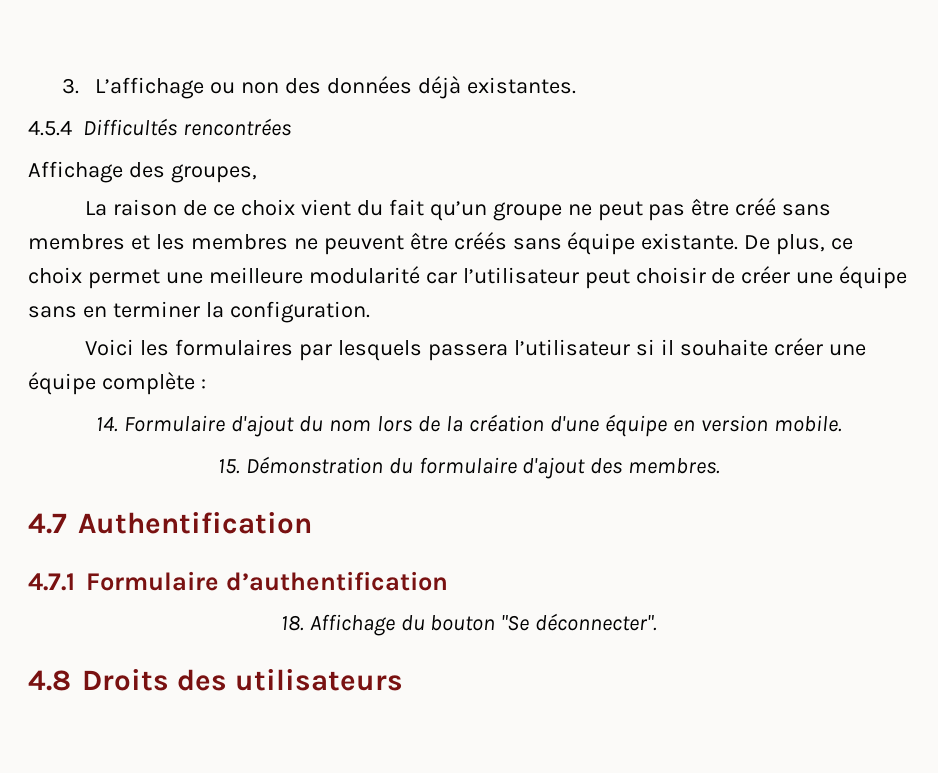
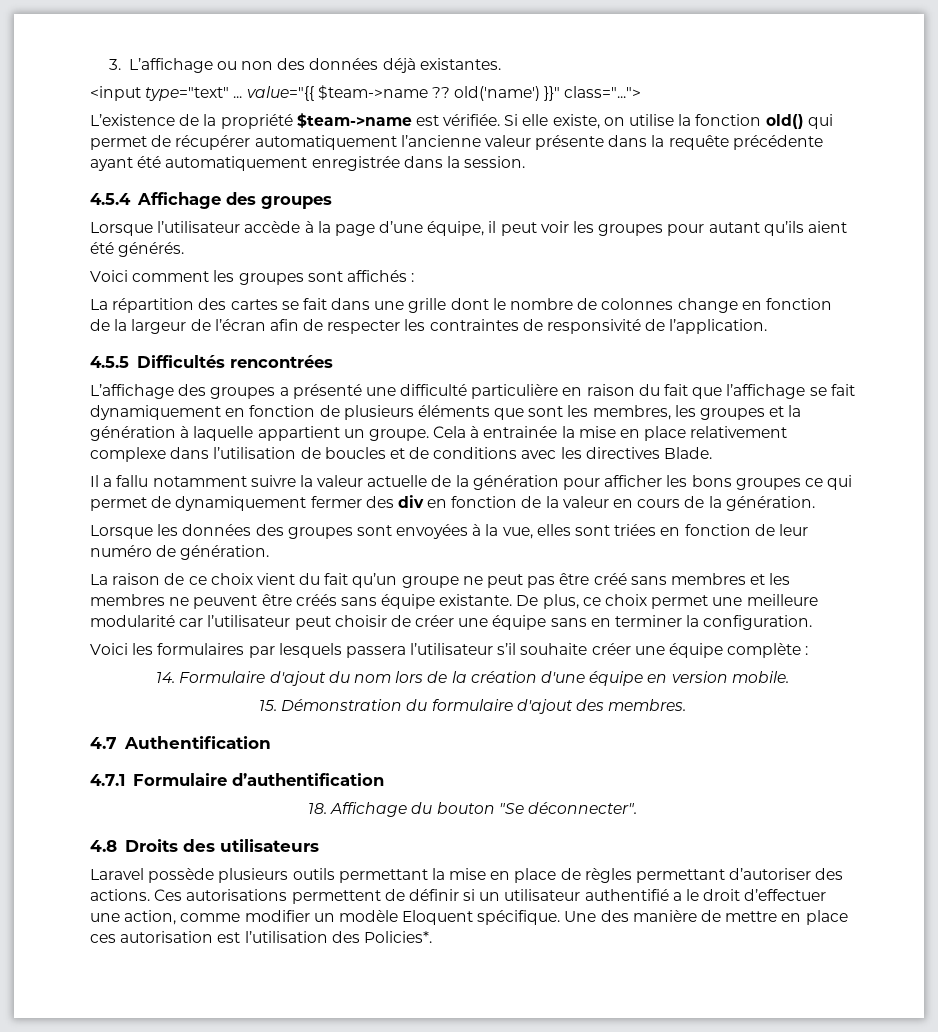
[28,118,291,136] [28,161,257,183] 4.5.4 Difficultés rencontrées // Affichage des groupes, -> [90,85,642,101] [90,113,833,129] [90,135,823,150] [90,156,526,171] [90,192,332,209] [90,221,847,236] [90,242,185,257] [90,270,415,285] [90,298,832,313] [90,319,768,334] [90,355,333,368] [90,384,855,399] [90,405,802,420] [90,426,788,441] [90,447,713,462] [90,475,853,490] [90,495,815,511] [90,524,808,539] [90,545,270,560] <input type="text" ... value="{{ $team->name ?? old('name') }}" class="..."> // L’existence de la propriété $team->name est vérifiée. Si elle existe, on utilise la fonction old() qui permet de récupérer automatiquement l’ancienne valeur présente dans la requête précédente ayant été automatiquement enregistrée dans la session. // 4.5.4 Affichage des groupes // Lorsque l’utilisateur accède à la page d’une équipe, il peut voir les groupes pour autant qu’ils aient été générés. // Voici comment les groupes sont affichés : // La répartition des cartes se fait dans une grille dont le nombre de colonnes change en fonction de la largeur de l’écran afin de respecter les contraintes de responsivité de l’application. // 4.5.5 Difficultés rencontrées // L’affichage des groupes a présenté une difficulté particulière en raison du fait que l’affichage se fait dynamiquement en fonction de plusieurs éléments que sont les membres, les groupes et la génération à laquelle appartient un groupe. Cela à entrainée la mise en place relativement complexe dans l’utilisation de boucles et de conditions avec les directives Blade. // Il a fallu notamment suivre la valeur actuelle de la génération pour afficher les bons groupes ce qui permet de dynamiquement fermer des div en fonction de la valeur en cours de la génération. // Lorsque les données des groupes sont envoyées à la vue, elles sont triées en fonction de leur numéro de génération.
[635,339,674,356] si il -> [497,643,517,655] s’il
(403, 680) none -> [90,868,844,883] [90,889,827,904] [90,910,848,925] [90,931,432,943] // Laravel possède plusieurs outils permettant la mise en place de règles permettant d’autoriser des actions. Ces autorisations permettent de définir si un utilisateur authentifié a le droit d’effectuer une action, comme modifier un modèle Eloquent spécifique. Une des manière de mettre en place ces autorisation est l’utilisation des Policies*.

